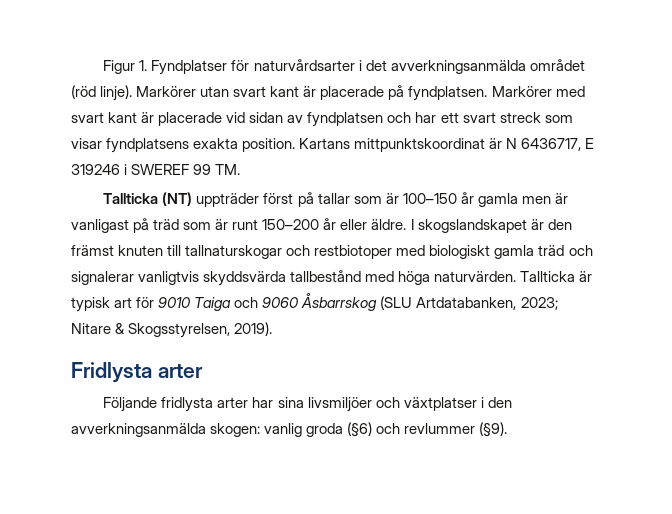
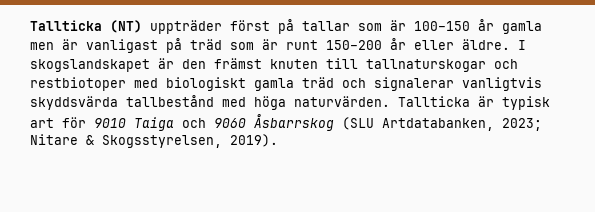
[103,59,585,75] [71,85,585,101] [71,112,573,127] [71,138,595,153] [71,164,241,175] Figur 1. Fyndplatser för naturvårdsarter i det avverkningsanmälda området (röd linje). Markörer utan svart kant är placerade på fyndplatsen. Markörer med svart kant är placerade vid sidan av fyndplatsen och har ett svart streck som visar fyndplatsens exakta position. Kartans mittpunktskoordinat är N 6436717, E 319246 i SWEREF 99 TM. // -> (30, 25) none
[71,362,203,383] [103,397,512,412] [71,422,508,437] // Fridlysta arter // Följande fridlysta arter har sina livsmiljöer och växtplatser i den avverkningsanmälda skogen: vanlig groda (§6) och revlummer (§9). -> (278, 140) none

